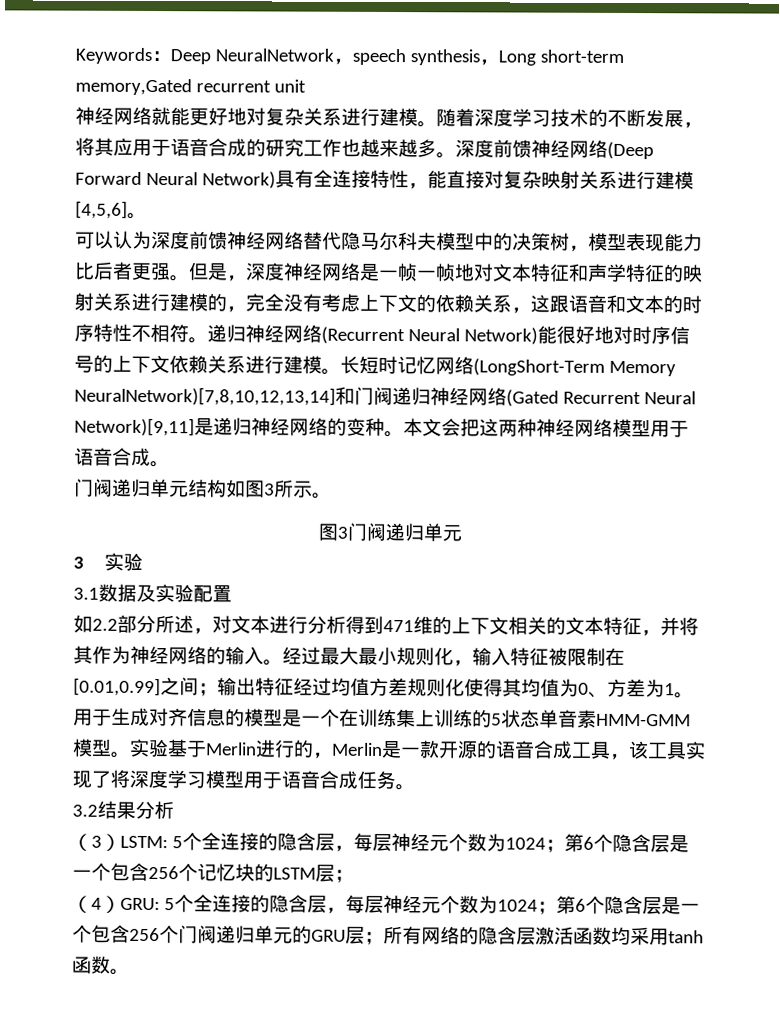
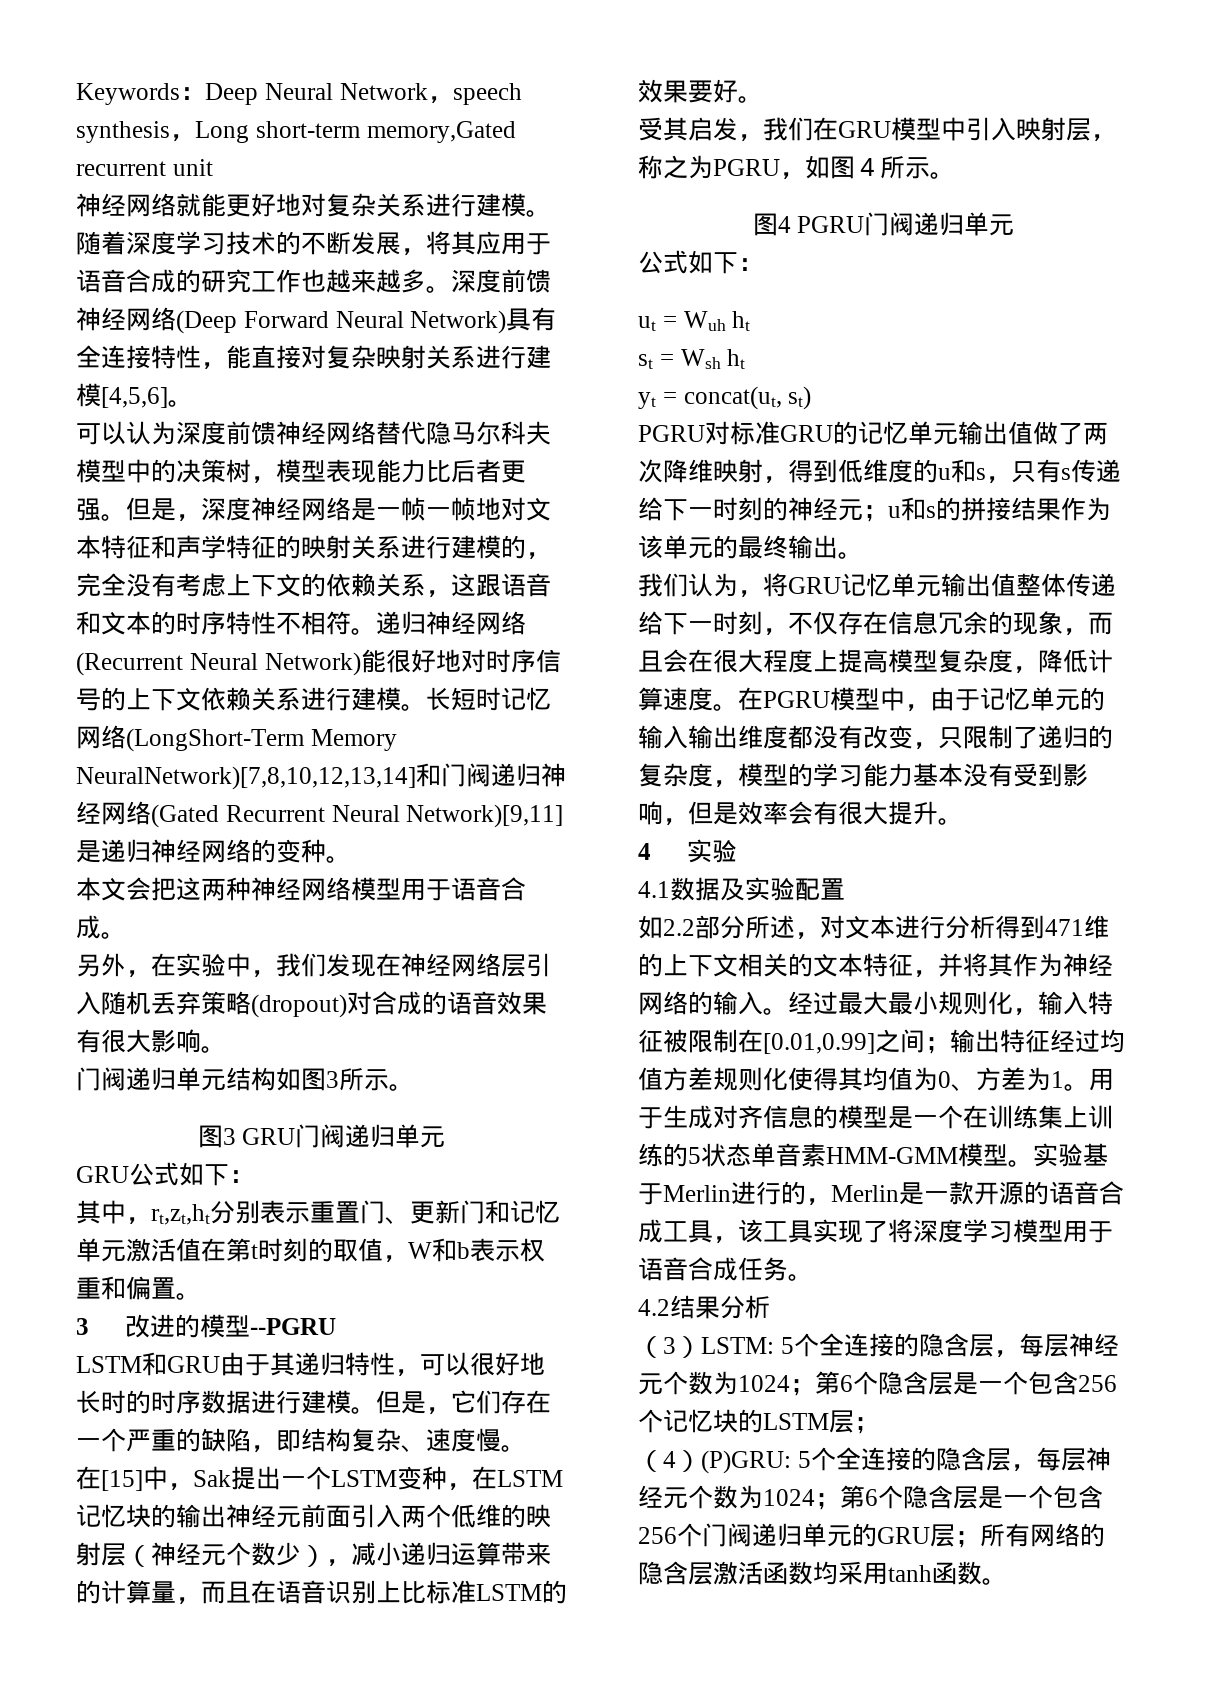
[214,48,334,62] NeuralNetwork -> [264,83,428,100] Neural Network
(404, 434) none -> (351, 859) //
(170, 464) none -> [76,953,551,978] [76,991,547,1018] [76,1029,226,1053] // 另外，在实验中，我们发现在神经网络层引入随机丢弃策略(dropout)对合成的语音效果有很大影响。
[346,522,462,542] [73,556,84,569] 门阀递归单元 // 3 -> [242,1124,446,1148] [76,1162,254,1186] [76,1200,560,1225] [76,1238,545,1263] [76,1276,201,1300] [76,1314,336,1338] [76,1352,545,1377] [76,1390,551,1415] [76,1428,526,1453] [76,1466,563,1491] [76,1504,551,1528] [76,1542,551,1567] [76,1580,567,1605] [638,79,763,103] [638,117,1116,142] [638,155,955,180] [752,212,1015,236] [638,250,763,274] [638,311,751,331] [638,349,746,369] [638,386,812,410] [638,421,1108,445] [638,459,1121,484] [638,497,1111,522] [638,535,863,559] [638,573,1116,598] [638,611,1113,636] [638,649,1113,674] [638,687,1105,712] [638,725,1113,750] [638,763,1088,788] [638,801,963,826] [638,843,651,860] GRU门阀递归单元 // GRU公式如下： // 其中，rt,zt,ht分别表示重置门、更新门和记忆单元激活值在第t时刻的取值，W和b表示权重和偏置。 // 3改进的模型--PGRU // LSTM和GRU由于其递归特性，可以很好地长时的时序数据进行建模。但是，它们存在一个严重的缺陷，即结构复杂、速度慢。 // 在[15]中，Sak提出一个LSTM变种，在LSTM记忆块的输出神经元前面引入两个低维的映射层（神经元个数少），减小递归运算带来的计算量，而且在语音识别上比标准LSTM的效果要好。 // 受其启发，我们在GRU模型中引入映射层，称之为PGRU，如图４所示。 // 图4 PGRU门阀递归单元 // 公式如下： // ut = Wuh ht // st = Wsh ht // yt = concat(ut, st) // PGRU对标准GRU的记忆单元输出值做了两次降维映射，得到低维度的u和s，只有s传递给下一时刻的神经元；u和s的拼接结果作为该单元的最终输出。 // 我们认为，将GRU记忆单元输出值整体传递给下一时刻，不仅存在信息冗余的现象，而且会在很大程度上提高模型复杂度，降低计算速度。在PGRU模型中，由于记忆单元的输入输出维度都没有改变，只限制了递归的复杂度，模型的学习能力基本没有受到影响，但是效率会有很大提升。 // 4
[73,587,99,600] 3.1 -> [638,881,670,898] 4.1
[72,804,98,817] 3.2 -> [638,1299,670,1316] 4.2
[120,897,160,911] GRU: -> [701,1450,791,1474] (P)GRU:

